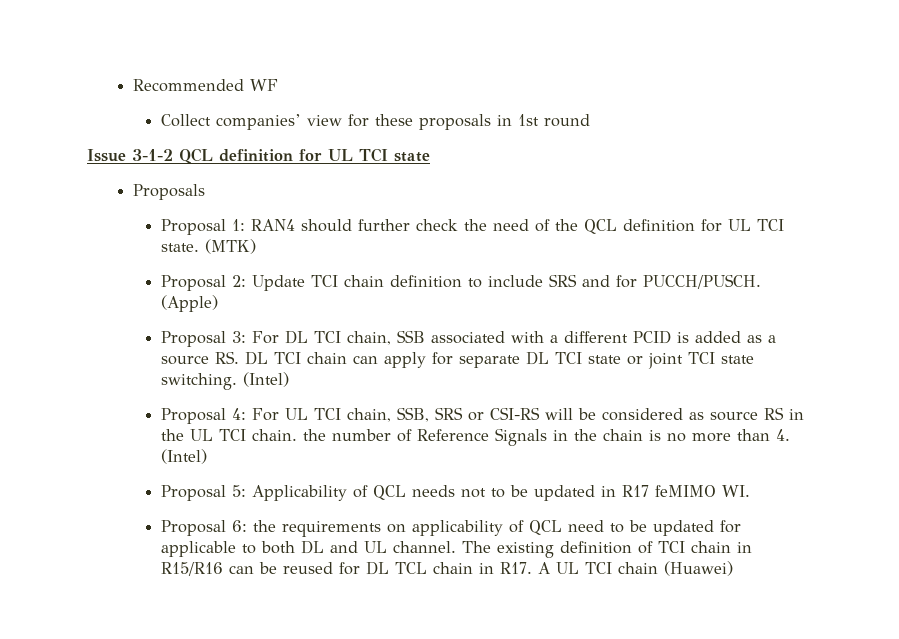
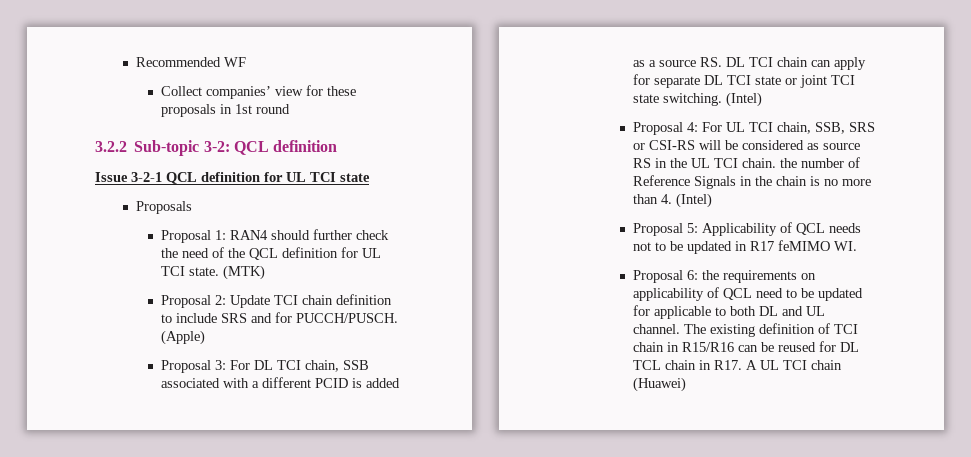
(590, 120) none -> [95,140,338,156] // 3.2.2 Sub-topic 3-2: QCL definition
[132,149,173,161] 3-1-2 -> [131,172,162,182] 3-2-1

